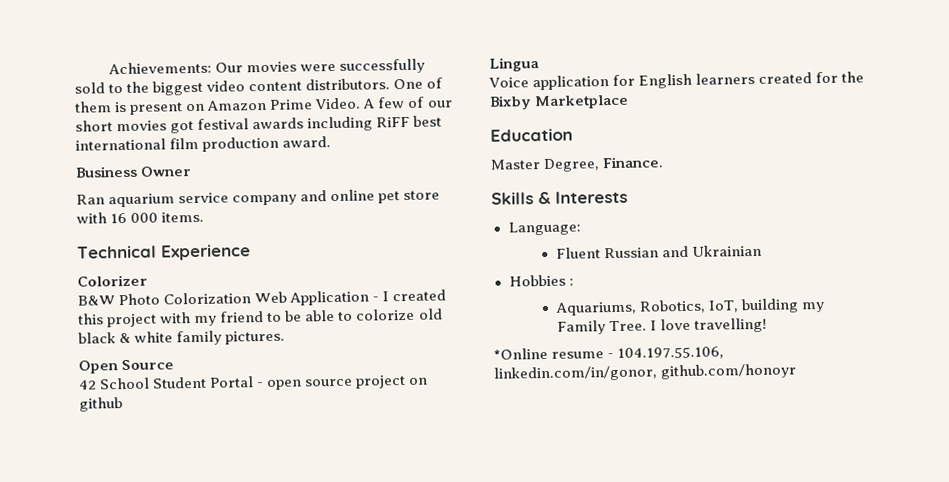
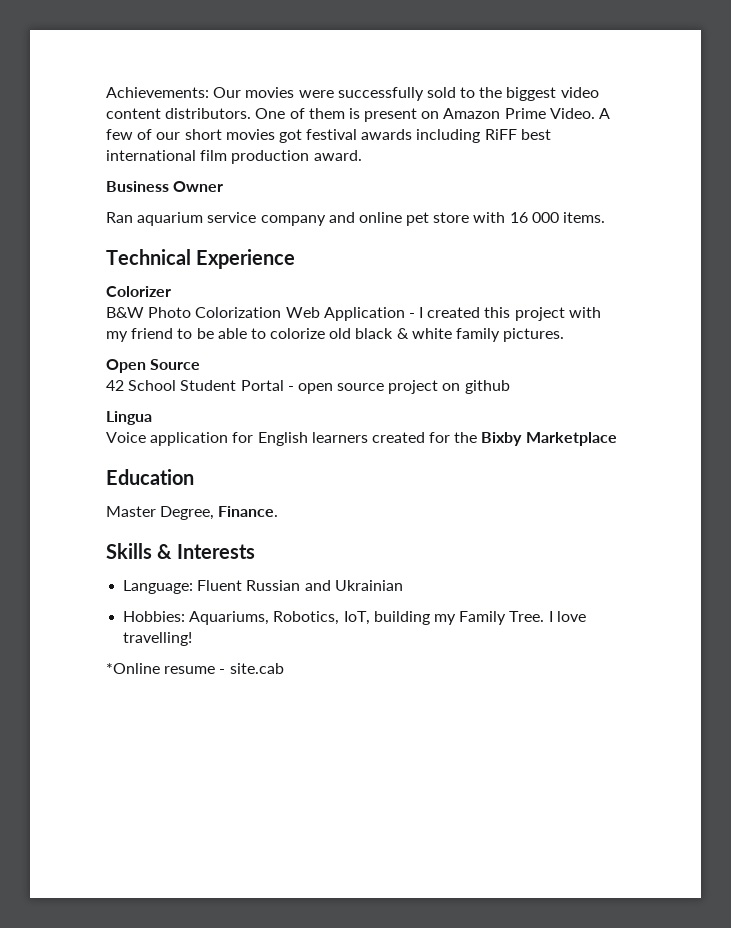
(581, 228) // -> (194, 587) none
[508,274,574,287] Hobbies : // -> [123,611,186,622] Hobbies:
[617,346,725,360] [493,363,797,382] 104.197.55.106, linkedin.com/in/gonor, github.com/honoyr -> [229,663,284,674] site.cab

